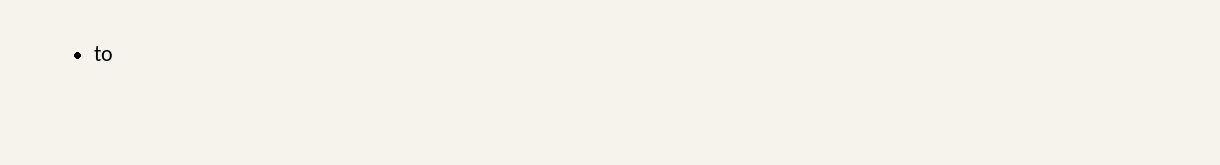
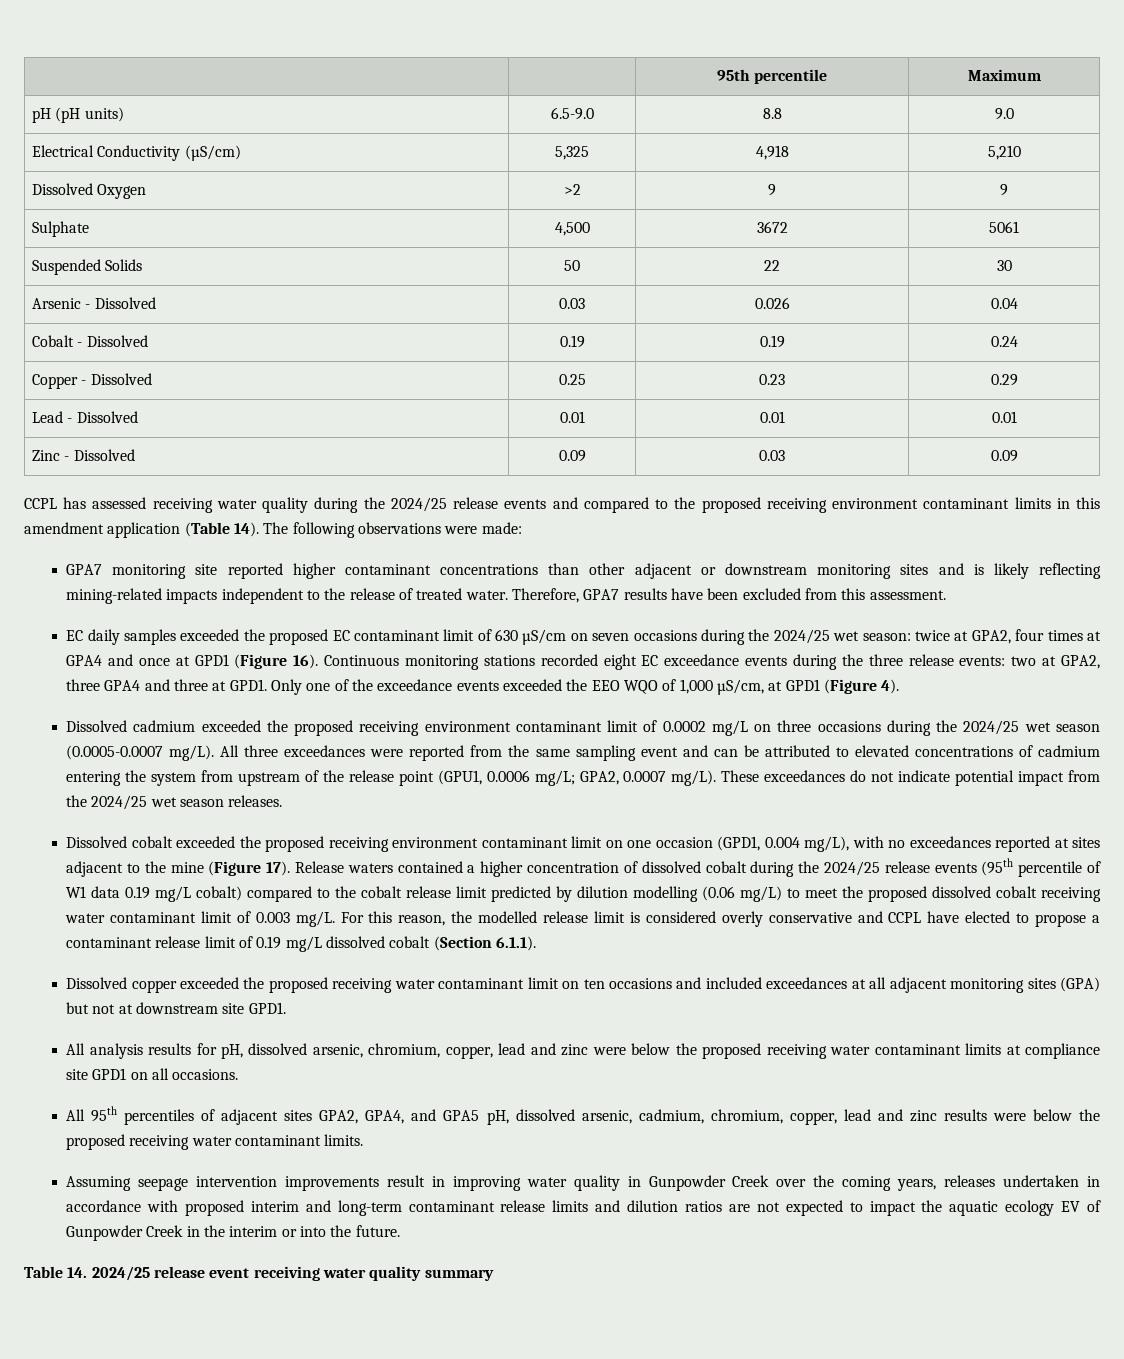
[93,46,113,61] to -> [716,69,828,84] [967,69,1041,81] [31,107,124,123] [550,107,594,120] [762,108,782,119] [994,108,1014,120] [31,145,241,161] [555,146,589,160] [755,145,789,160] [987,145,1021,160] [31,183,147,199] [563,184,581,195] [768,184,776,196] [1000,184,1008,196] [31,221,89,237] [554,222,590,236] [756,221,788,233] [989,221,1019,233] [31,259,143,275] [564,260,580,271] [764,260,780,271] [996,260,1012,271] [31,297,156,309] [559,298,585,309] [754,297,790,309] [990,298,1018,309] [31,335,148,347] [559,335,585,348] [759,335,785,348] [990,336,1018,347] [31,373,152,389] [558,374,586,385] [759,374,785,385] [990,374,1018,386] [31,411,138,423] [559,411,585,423] [759,411,785,423] [991,411,1017,423] [31,449,135,461] [558,450,586,462] [759,450,785,461] [990,450,1018,462] [24,497,1100,513] [24,522,522,538] [66,563,1101,579] [66,588,946,604] [66,629,1102,645] [66,654,1101,670] [66,679,900,695] [66,720,1101,736] [66,745,1100,761] [66,770,1100,786] [66,795,283,810] [66,836,1100,852] [66,858,1101,877] [66,886,1101,902] [65,911,1101,927] [66,936,537,952] [66,977,1100,993] [66,1002,286,1014] [66,1043,1100,1059] [66,1068,239,1080] [66,1106,1100,1125] [66,1134,364,1150] [66,1175,1100,1191] [66,1200,1101,1216] [66,1225,400,1241] [24,1266,494,1281] | | 95th percentile | Maximum // pH (pH units) | 6.5-9.0 | 8.8 | 9.0 // Electrical Conductivity (µS/cm) | 5,325 | 4,918 | 5,210 // Dissolved Oxygen | >2 | 9 | 9 // Sulphate | 4,500 | 3672 | 5061 // Suspended Solids | 50 | 22 | 30 // Arsenic - Dissolved | 0.03 | 0.026 | 0.04 // Cobalt - Dissolved | 0.19 | 0.19 | 0.24 // Copper - Dissolved | 0.25 | 0.23 | 0.29 // Lead - Dissolved | 0.01 | 0.01 | 0.01 // Zinc - Dissolved | 0.09 | 0.03 | 0.09 // CCPL has assessed receiving water quality during the 2024/25 release events and compared to the proposed receiving environment contaminant limits in this amendment application (Table 14). The following observations were made: // GPA7 monitoring site reported higher contaminant concentrations than other adjacent or downstream monitoring sites and is likely reflecting mining-related impacts independent to the release of treated water. Therefore, GPA7 results have been excluded from this assessment. // EC daily samples exceeded the proposed EC contaminant limit of 630 µS/cm on seven occasions during the 2024/25 wet season: twice at GPA2, four times at GPA4 and once at GPD1 (Figure 16). Continuous monitoring stations recorded eight EC exceedance events during the three release events: two at GPA2, three GPA4 and three at GPD1. Only one of the exceedance events exceeded the EEO WQO of 1,000 µS/cm, at GPD1 (Figure 4). // Dissolved cadmium exceeded the proposed receiving environment contaminant limit of 0.0002 mg/L on three occasions during the 2024/25 wet season (0.0005-0.0007 mg/L). All three exceedances were reported from the same sampling event and can be attributed to elevated concentrations of cadmium entering the system from upstream of the release point (GPU1, 0.0006 mg/L; GPA2, 0.0007 mg/L). These exceedances do not indicate potential impact from the 2024/25 wet season releases. // Dissolved cobalt exceeded the proposed receiving environment contaminant limit on one occasion (GPD1, 0.004 mg/L), with no exceedances reported at sites adjacent to the mine (Figure 17). Release waters contained a higher concentration of dissolved cobalt during the 2024/25 release events (95th percentile of W1 data 0.19 mg/L cobalt) compared to the cobalt release limit predicted by dilution modelling (0.06 mg/L) to meet the proposed dissolved cobalt receiving water contaminant limit of 0.003 mg/L. For this reason, the modelled release limit is considered overly conservative and CCPL have elected to propose a contaminant release limit of 0.19 mg/L dissolved cobalt (Section 6.1.1). // Dissolved copper exceeded the proposed receiving water contaminant limit on ten occasions and included exceedances at all adjacent monitoring sites (GPA) but not at downstream site GPD1. // All analysis results for pH, dissolved arsenic, chromium, copper, lead and zinc were below the proposed receiving water contaminant limits at compliance site GPD1 on all occasions. // All 95th percentiles of adjacent sites GPA2, GPA4, and GPA5 pH, dissolved arsenic, cadmium, chromium, copper, lead and zinc results were below the proposed receiving water contaminant limits. // Assuming seepage intervention improvements result in improving water quality in Gunpowder Creek over the coming years, releases undertaken in accordance with proposed interim and long-term contaminant release limits and dilution ratios are not expected to impact the aquatic ecology EV of Gunpowder Creek in the interim or into the future. // Table 14. 2024/25 release event receiving water quality summary

